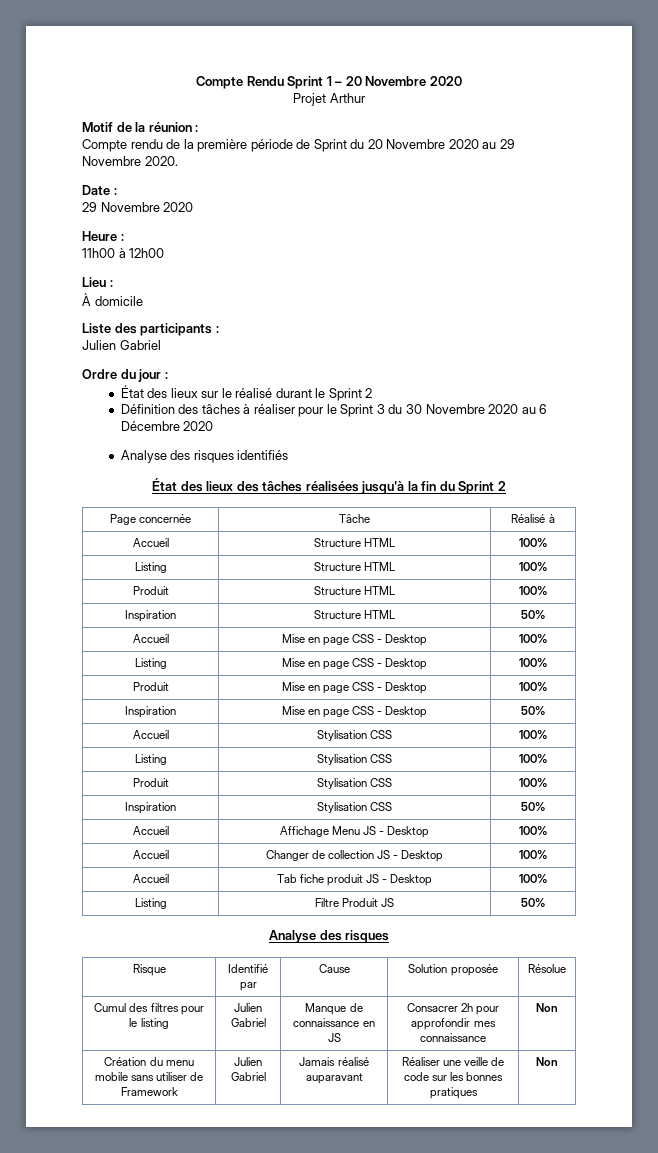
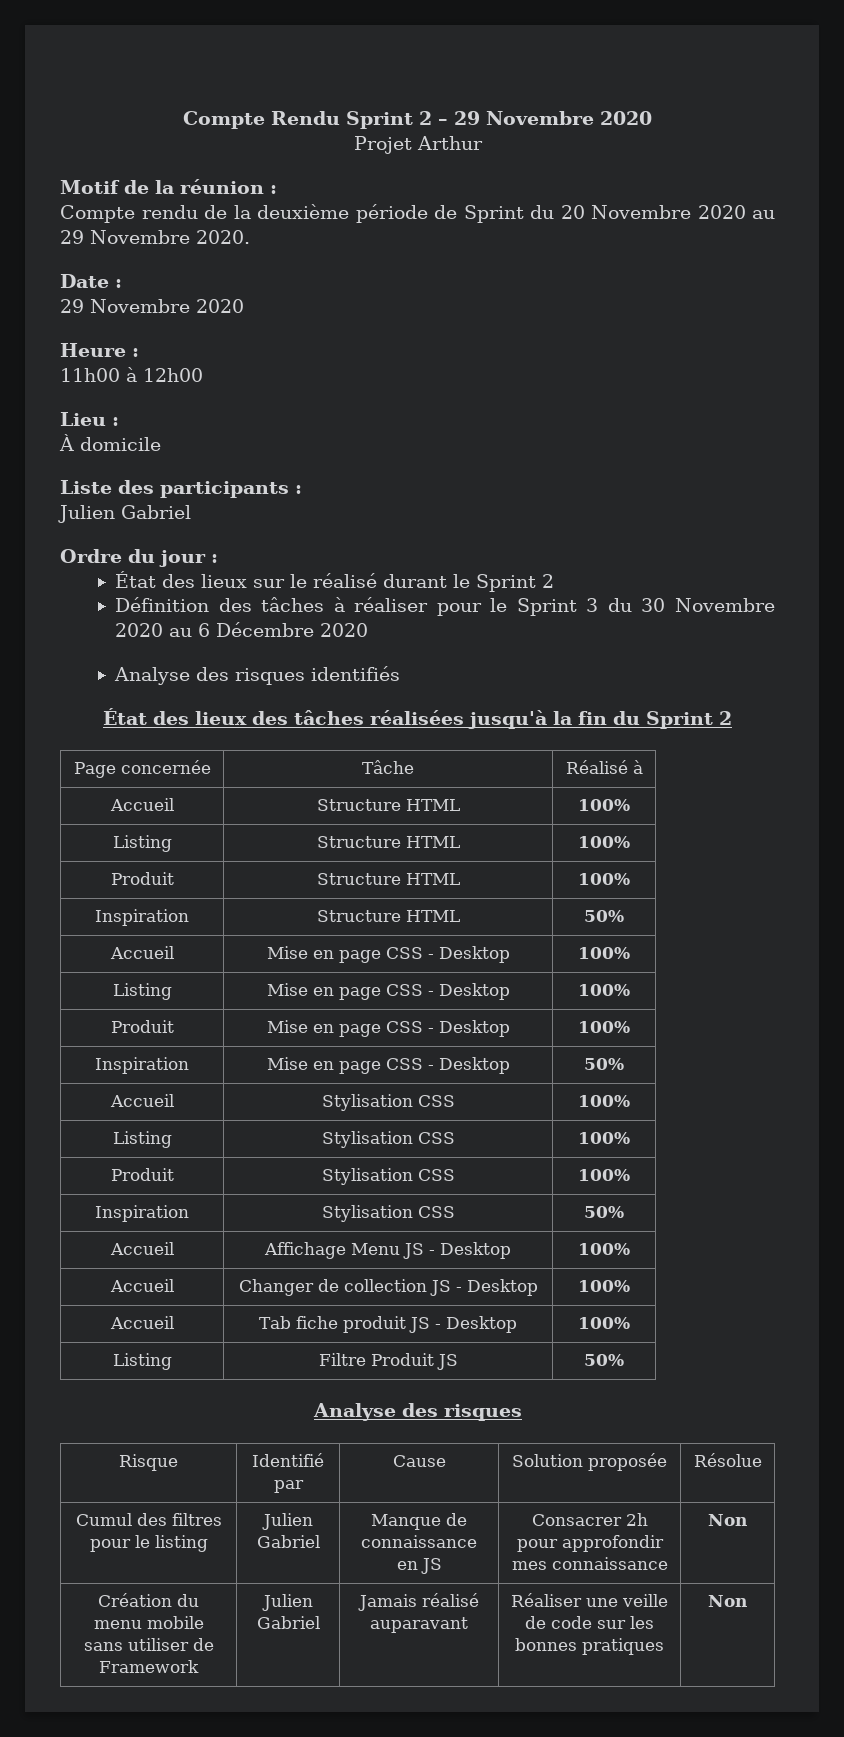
[326,76,362,86] 1 – 20 -> [419,111,480,125] 2 – 29
[197,139,248,152] première -> [257,204,349,219] deuxième

